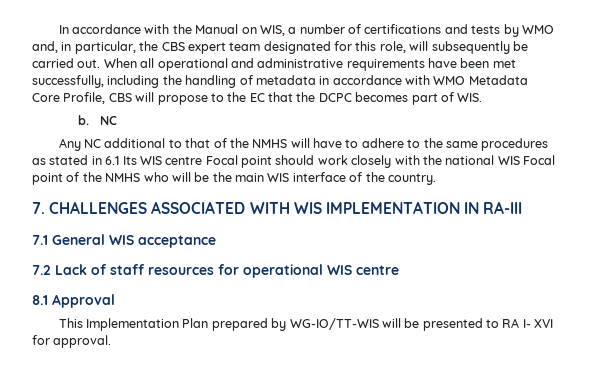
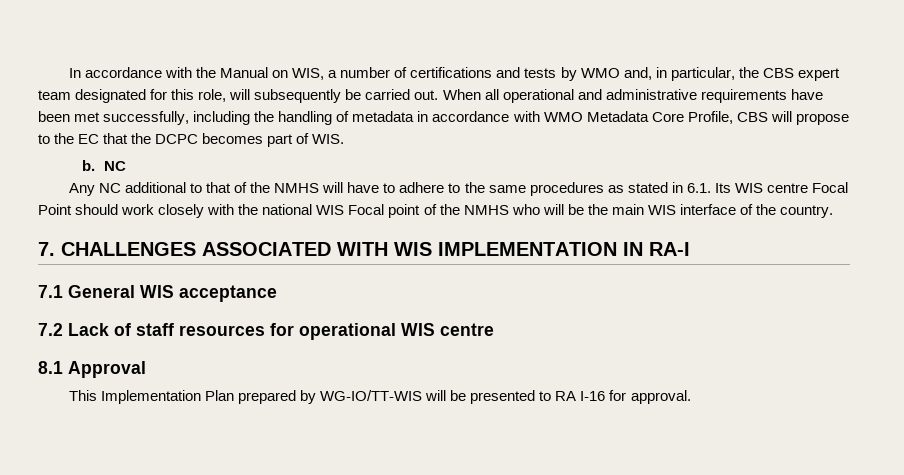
[105,156,120,165] 6.1 -> [686,183,711,193] 6.1.
[241,156,272,168] point -> [38,204,72,215] Point
[483,201,523,214] RA-III -> [649,242,690,256] RA-I
[522,319,554,328] I- XVI -> [580,391,606,401] I-16

